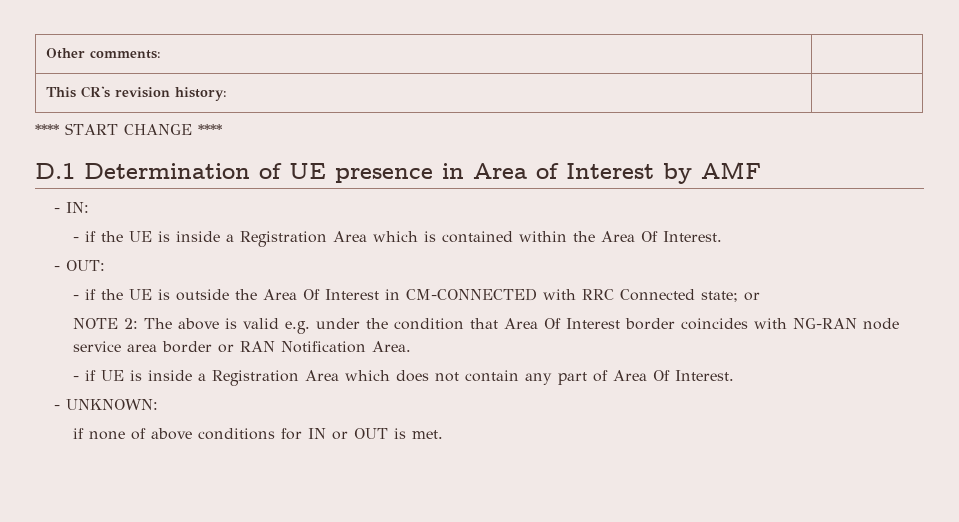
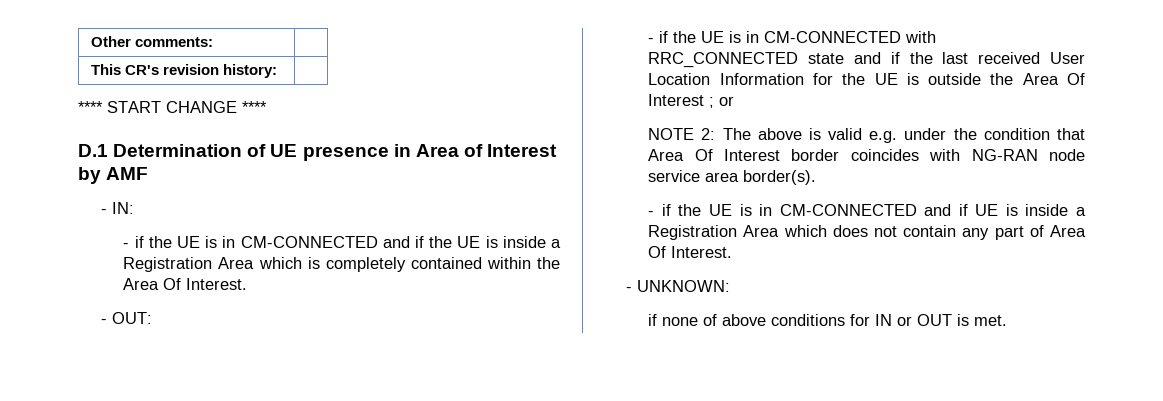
(170, 236) none -> [222,236,498,248] in CM-CONNECTED and if the UE is
(436, 236) none -> [325,257,406,272] completely
(170, 294) none -> [746,31,937,43] [648,52,1085,68] [648,73,919,85] in CM-CONNECTED with RRC_CONNECTED state and if the last received User Location Information for the UE is
[384,288,738,302] in CM-CONNECTED with RRC Connected state; -> [709,97,715,108] ;
[161,341,411,353] [72,376,79,381] border or RAN Notification Area. // - -> [743,170,817,185] [648,204,952,216] border(s). // - if the UE is in CM-CONNECTED and

